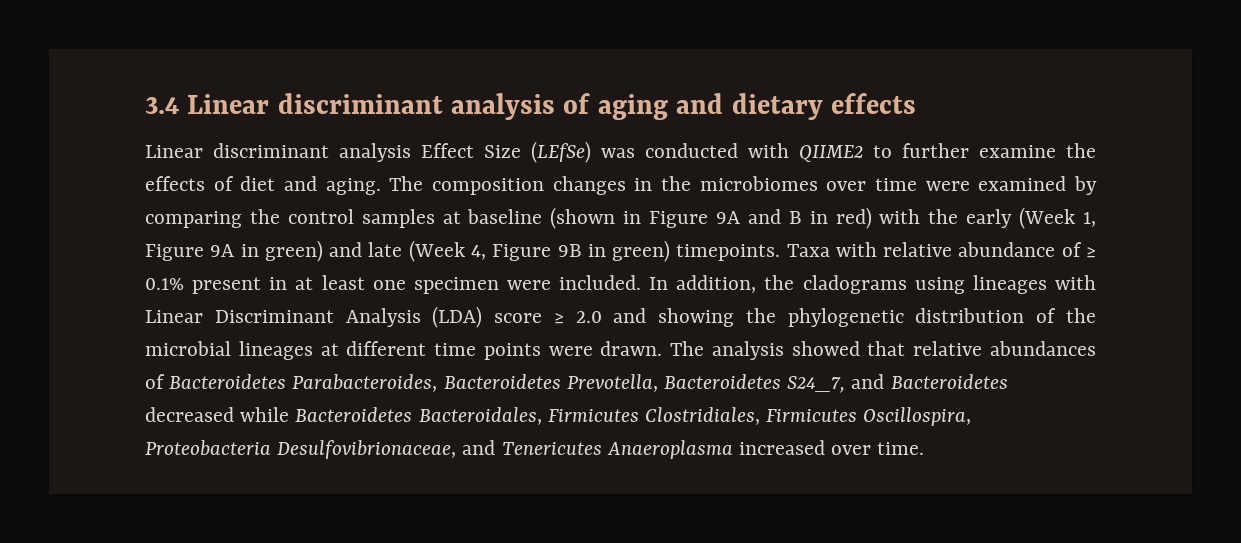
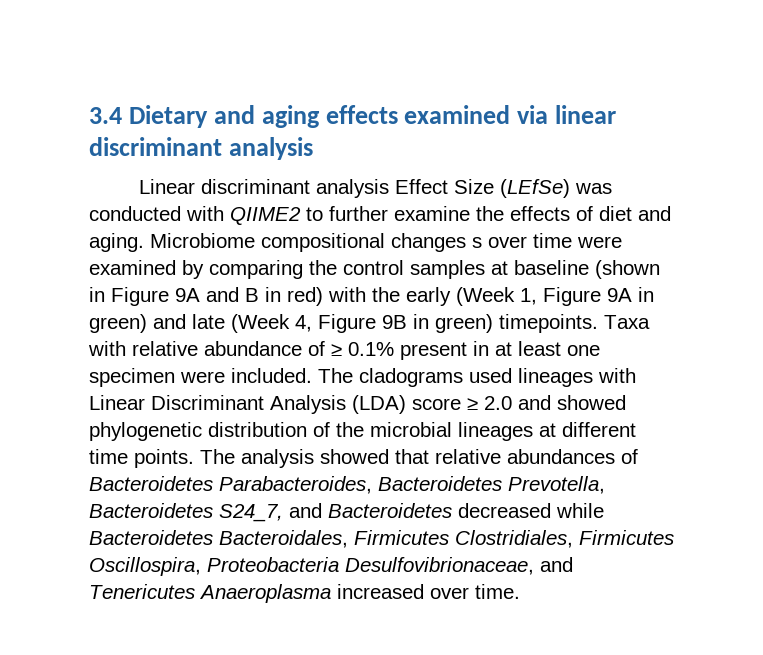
[187,93,916,120] Linear discriminant analysis of aging and dietary effects -> [128,105,617,128] [89,137,313,160] Dietary and aging effects examined via linear discriminant analysis
[389,176,818,195] The composition changes in the microbiomes -> [150,233,482,252] Microbiome compositional changes s
[649,275,965,294] In addition, the cladograms using -> [318,368,512,387] The cladograms used
[658,308,776,327] showing the -> [557,395,626,410] showed
[483,341,663,360] points were drawn. -> [134,449,194,468] points.

